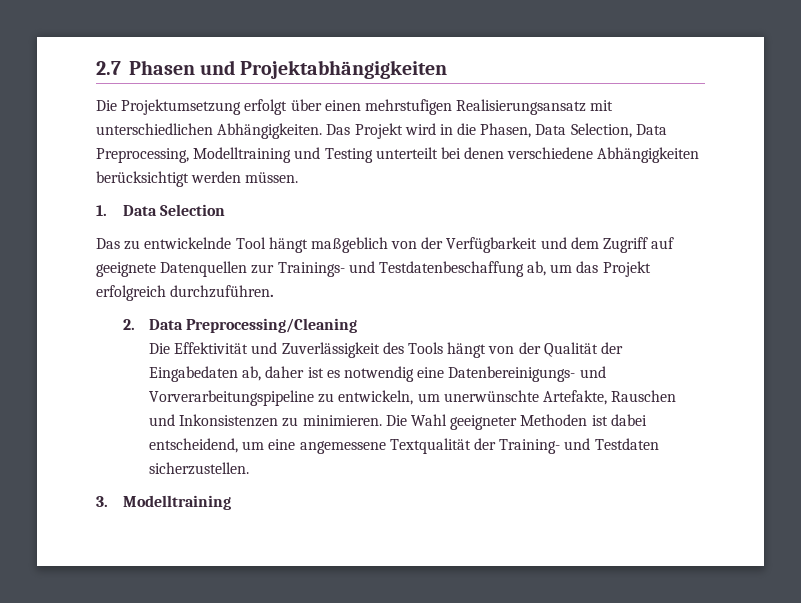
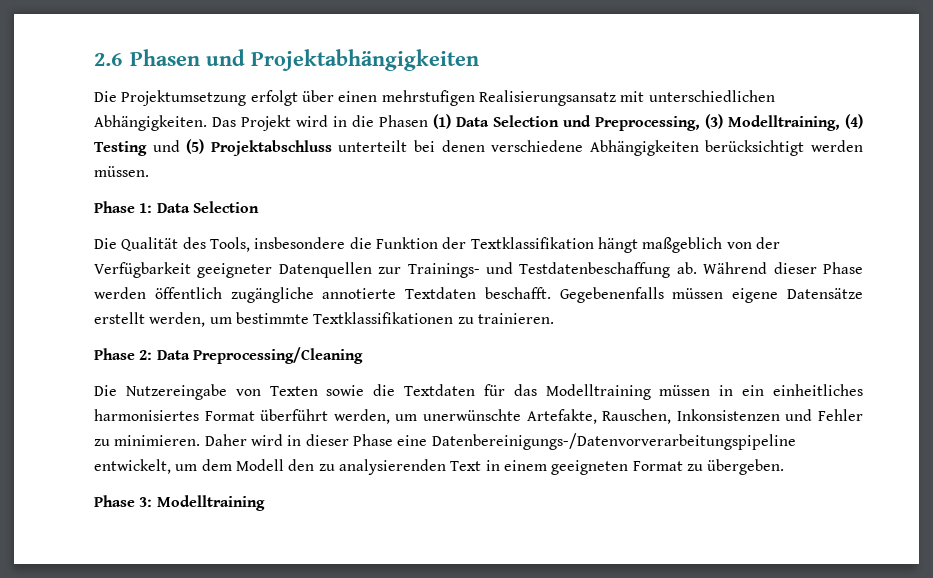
[96,61,121,75] 2.7 -> [94,53,122,66] 2.6
[480,123,667,138] [96,147,373,163] Phasen, Data Selection, Data Preprocessing, Modelltraining und Testing -> [379,114,863,131] [94,139,332,156] Phasen (1) Data Selection und Preprocessing, (3) Modelltraining, (4) Testing und (5) Projektabschluss
[96,205,107,216] 1. -> [94,201,153,213] Phase 1:
[96,237,266,250] Das zu entwickelnde Tool -> [94,237,594,252] Die Qualität des Tools, insbesondere die Funktion der Textklassifikation
[540,237,675,253] [96,262,156,277] und dem Zugriff auf geeignete -> [197,263,273,278] geeigneter
[527,261,651,277] [96,285,275,301] [122,318,358,333] [149,342,623,358] [149,366,606,382] [149,390,677,406] [149,414,647,430] [149,438,659,454] [149,462,250,475] [96,496,108,507] ab, um das Projekt erfolgreich durchzuführen. // 2. Data Preprocessing/Cleaning // Die Effektivität und Zuverlässigkeit des Tools hängt von der Qualität der Eingabedaten ab, daher ist es notwendig eine Datenbereinigungs- und Vorverarbeitungspipeline zu entwickeln, um unerwünschte Artefakte, Rauschen und Inkonsistenzen zu minimieren. Die Wahl geeigneter Methoden ist dabei entscheidend, um eine angemessene Textqualität der Training- und Testdaten sicherzustellen. // 3. -> [676,262,863,274] [94,287,864,303] [94,312,554,327] [94,347,363,364] [94,384,863,400] [94,409,864,424] [94,433,796,450] [94,459,785,475] [94,495,153,507] ab. Während dieser Phase werden öffentlich zugängliche annotierte Textdaten beschafft. Gegebenenfalls müssen eigene Datensätze erstellt werden, um bestimmte Textklassifikationen zu trainieren. // Phase 2: Data Preprocessing/Cleaning // Die Nutzereingabe von Texten sowie die Textdaten für das Modelltraining müssen in ein einheitliches harmonisiertes Format überführt werden, um unerwünschte Artefakte, Rauschen, Inkonsistenzen und Fehler zu minimieren. Daher wird in dieser Phase eine Datenbereinigungs-/Datenvorverarbeitungspipeline entwickelt, um dem Modell den zu analysierenden Text in einem geeigneten Format zu übergeben. // Phase 3:

